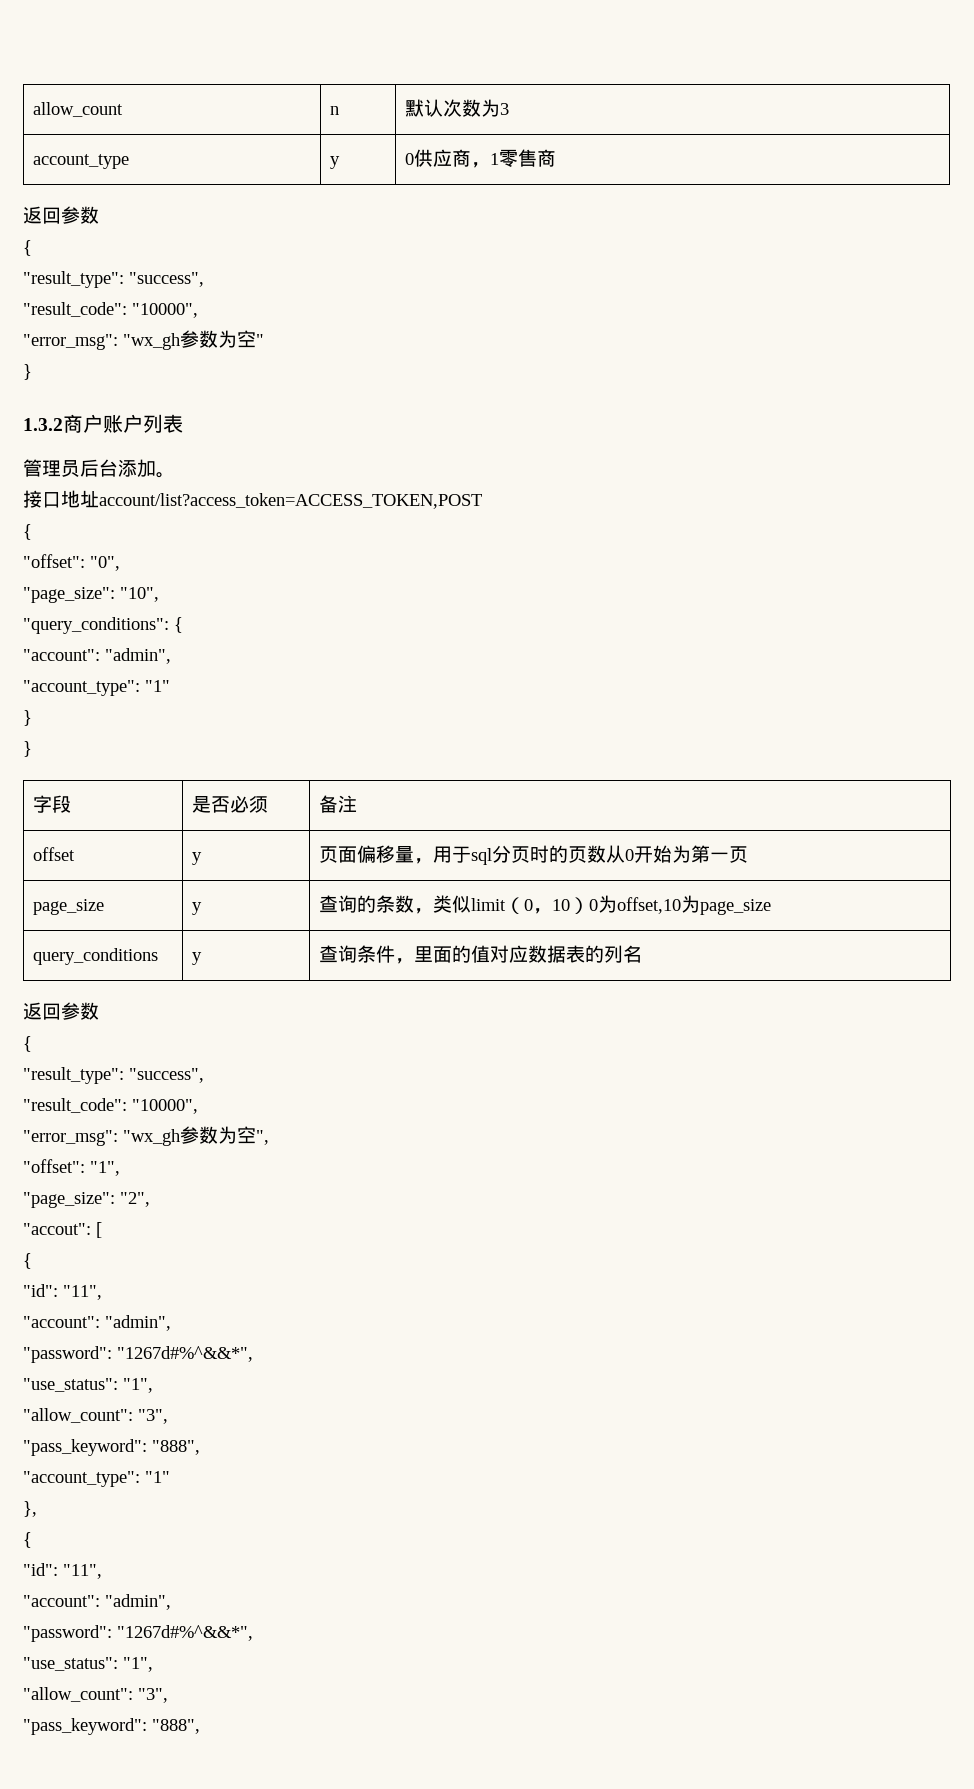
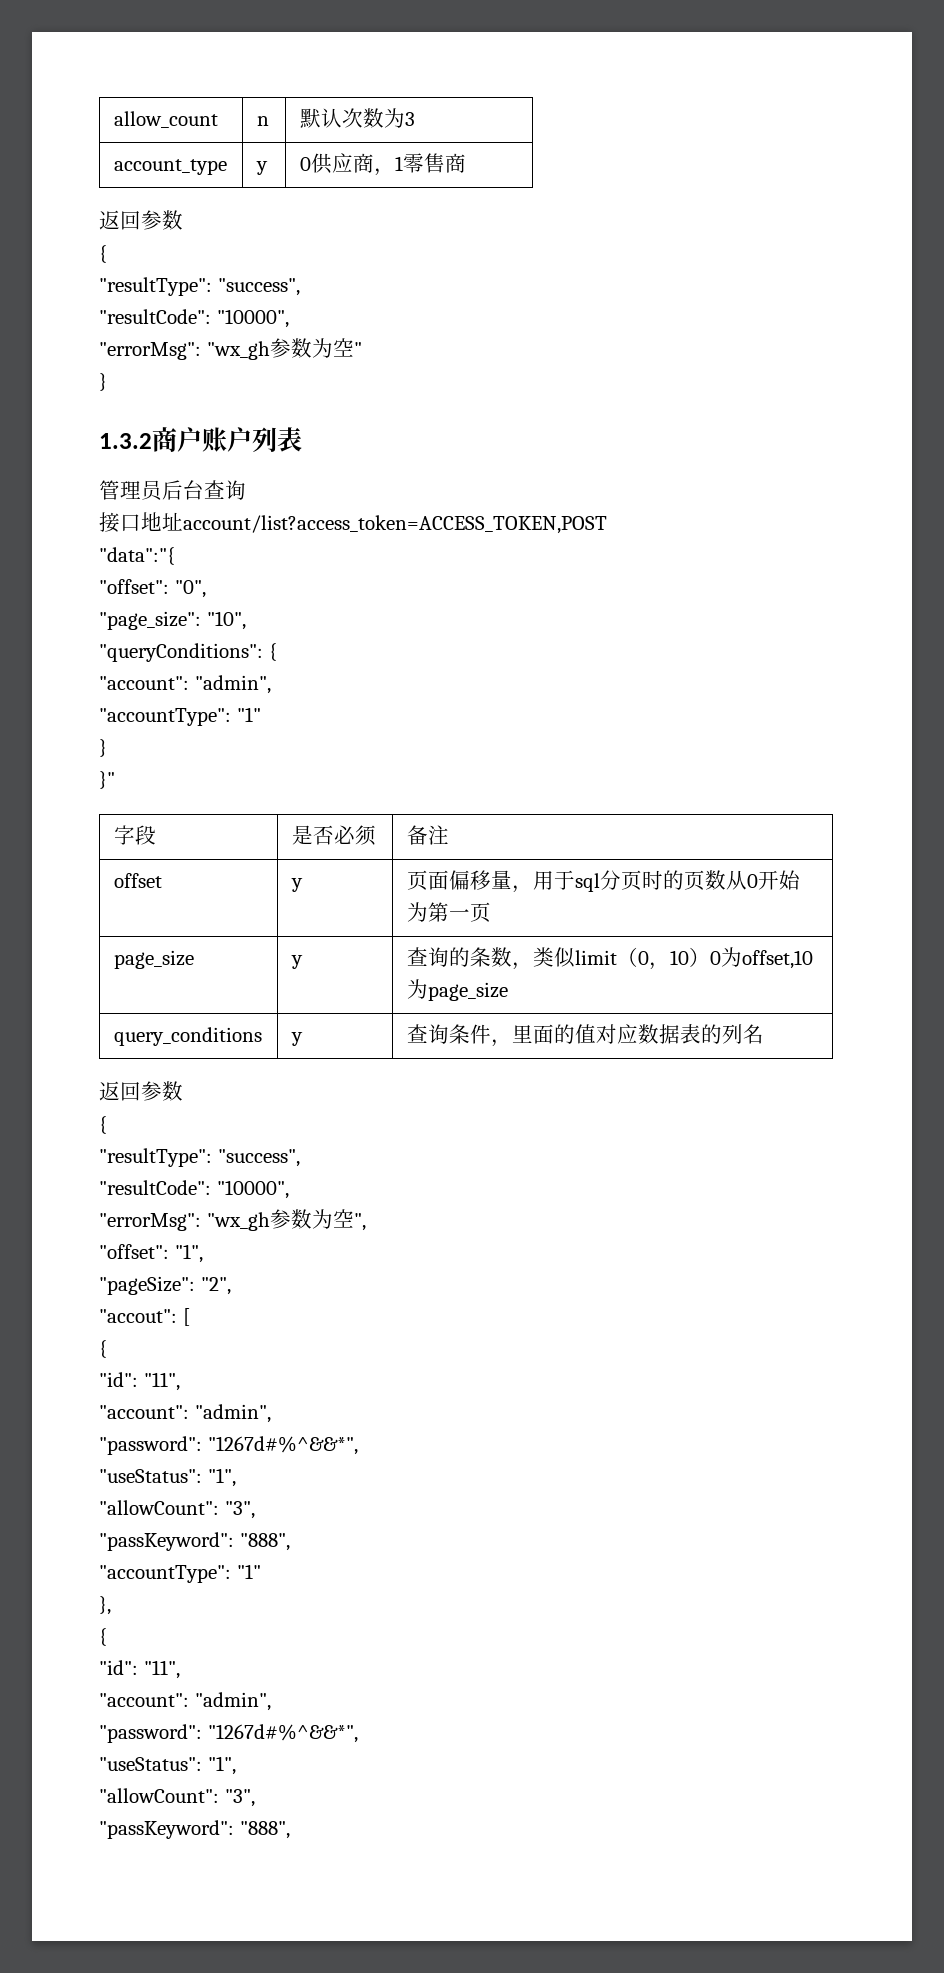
[23,271,204,288] [23,302,198,318] [23,334,118,350] "result_type": "success", // "result_code": "10000", // "error_msg": -> [99,277,300,296] [99,309,289,328] [99,342,201,360] "resultType": "success", // "resultCode": "10000", // "errorMsg":
[118,459,175,478] 添加。 -> [204,480,246,500] 查询
[23,524,32,540] { -> [99,547,175,565] "data":"{
[23,617,169,634] "query_conditions": -> [99,643,263,662] "queryConditions":
[23,680,140,696] "account_type": -> [99,708,231,726] "accountType":
[23,741,32,757] } -> [99,771,115,789] }"
[23,1067,204,1084] [23,1098,198,1114] [23,1130,118,1146] "result_type": "success", // "result_code": "10000", // "error_msg": -> [99,1148,300,1167] [99,1180,289,1199] [99,1213,201,1231] "resultType": "success", // "resultCode": "10000", // "errorMsg":
[23,1192,115,1208] "page_size": -> [99,1276,195,1295] "pageSize":
[23,1378,153,1393] [23,1408,168,1424] [23,1439,147,1456] "use_status": "1", // "allow_count": "3", // "pass_keyword": -> [99,1468,236,1487] [99,1500,255,1519] [99,1532,234,1551] "useStatus": "1", // "allowCount": "3", // "passKeyword":
[23,1471,140,1487] "account_type": -> [99,1565,231,1583] "accountType":
[23,1657,153,1672] [23,1687,168,1703] [23,1718,147,1735] "use_status": "1", // "allow_count": "3", // "pass_keyword": -> [99,1756,236,1775] [99,1788,255,1807] [99,1820,234,1839] "useStatus": "1", // "allowCount": "3", // "passKeyword":

